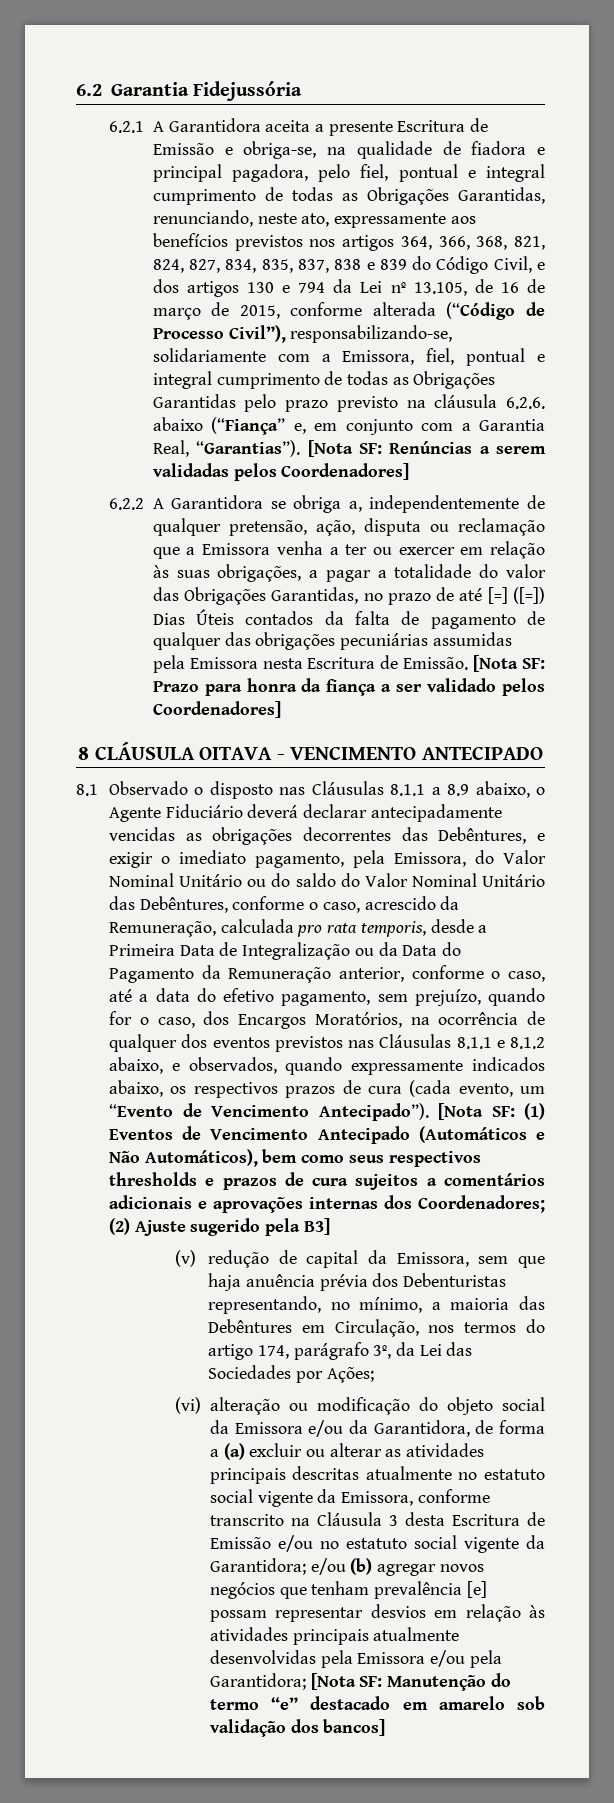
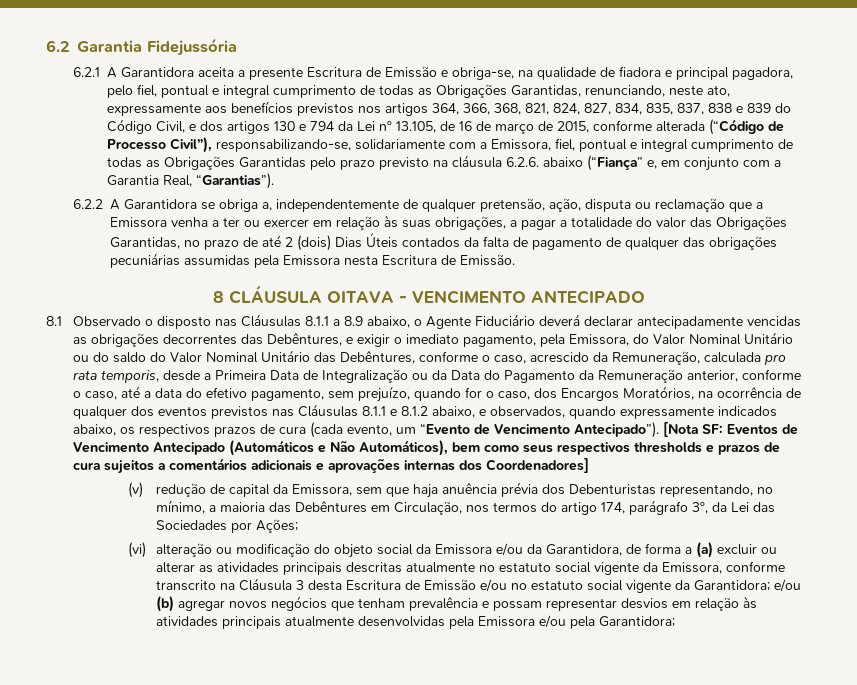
[307,440,546,457] [152,463,410,481] [Nota SF: Renúncias a serem validadas pelos Coordenadores] -> (275, 181) none
[487,587,545,604] [=] ([=]) -> [285,235,332,251] 2 (dois)
[473,655,545,672] [152,678,545,696] [152,701,281,718] [Nota SF: Prazo para honra da fiança a ser validado pelos Coordenadores] -> (516, 260) none
[524,1103,545,1120] (1) -> (724, 429) none
[417,1195,545,1213] [109,1218,330,1236] Coordenadores; (2) Ajuste sugerido pela B3] -> [486,458,590,473] Coordenadores]
[466,1581,487,1598] [e] -> [481,601,489,608] e
[310,1673,511,1691] [209,1696,545,1710] [209,1719,386,1737] [Nota SF: Manutenção do termo “e” destacado em amarelo sob validação dos bancos] -> (675, 621) none

